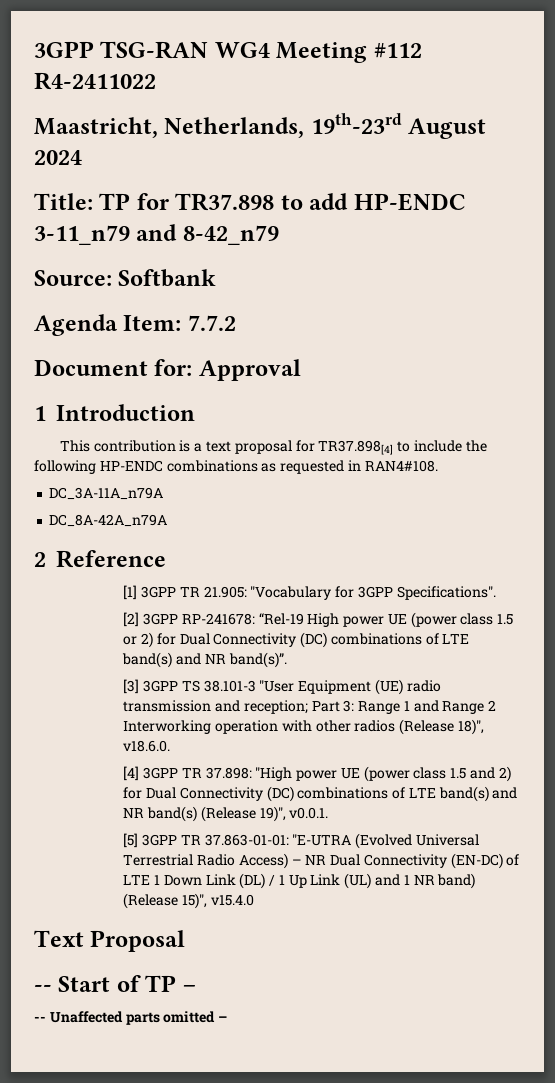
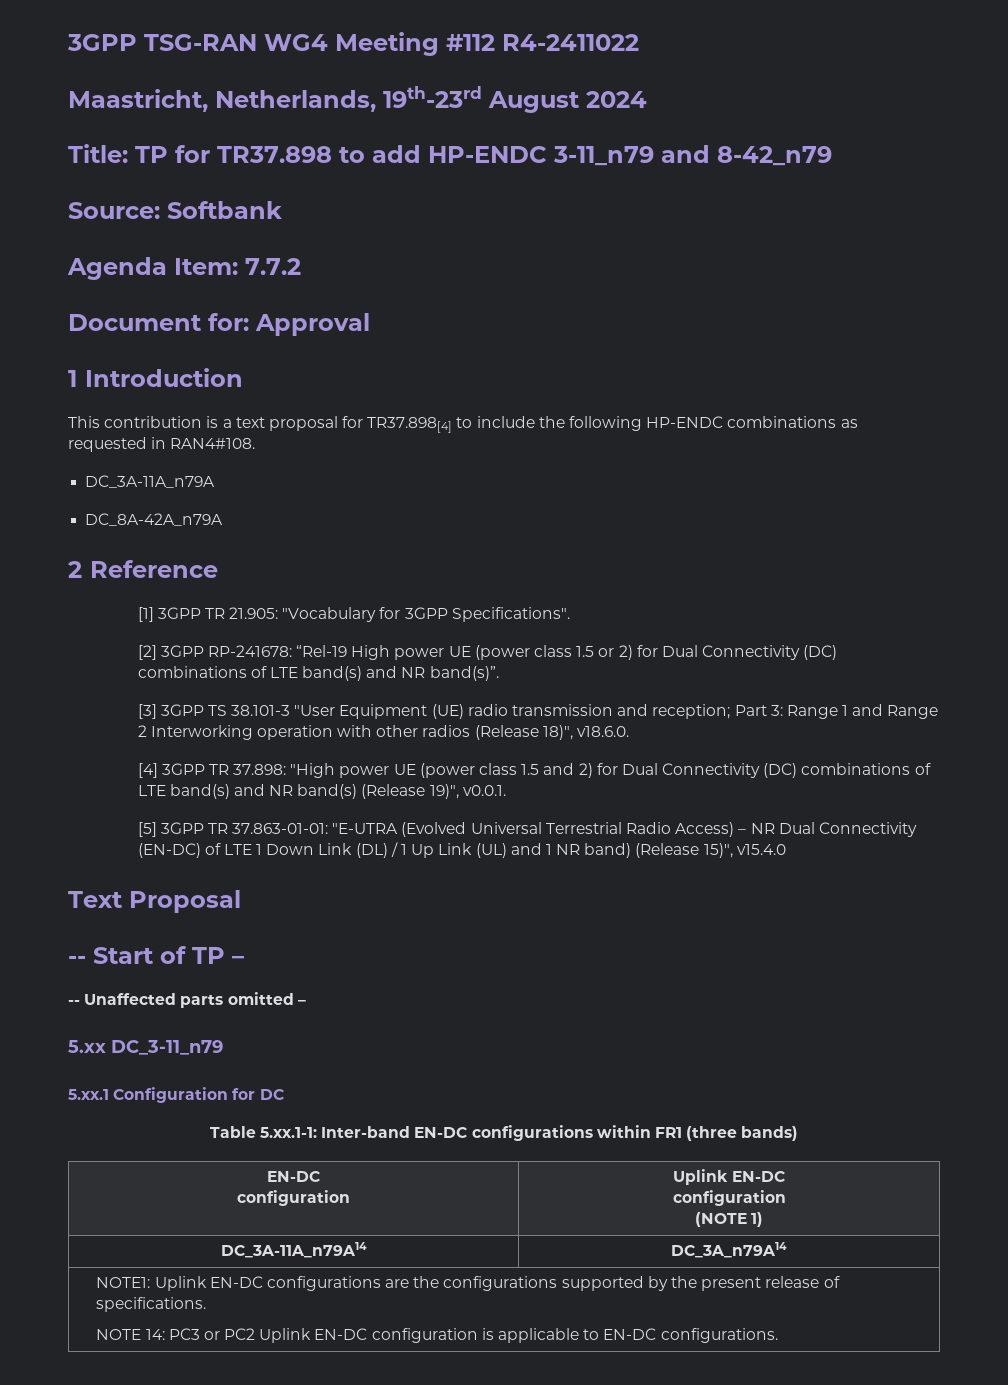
(228, 1019) none -> [68,1040,223,1055] [68,1087,284,1103] [209,1125,799,1141] [267,1171,320,1182] [237,1190,350,1206] [673,1169,785,1185] [672,1190,786,1206] [694,1212,764,1227] [220,1242,367,1258] [671,1242,787,1258] [96,1276,840,1291] [96,1297,207,1312] [96,1328,778,1343] // 5.xx DC_3-11_n79 // 5.xx.1 Configuration for DC // Table 5.xx.1-1: Inter-band EN-DC configurations within FR1 (three bands) // EN-DC // configuration | Uplink EN-DC // configuration // (NOTE 1) // DC_3A-11A_n79A14 | DC_3A_n79A14 // NOTE1: Uplink EN-DC configurations are the configurations supported by the present release of specifications. // NOTE 14: PC3 or PC2 Uplink EN-DC configuration is applicable to EN-DC configurations.

